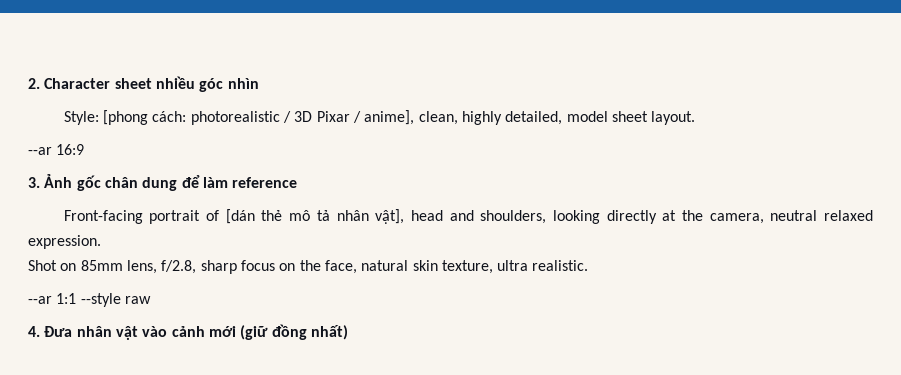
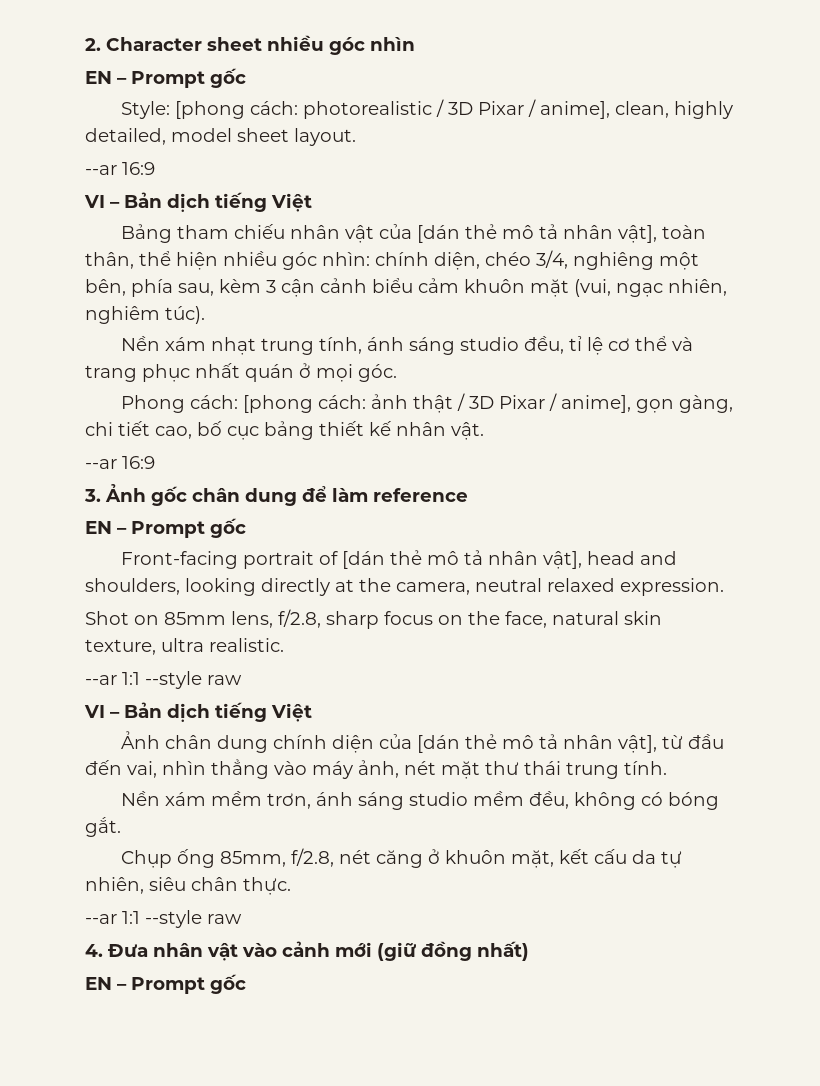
(259, 83) none -> [85,68,246,88] // EN – Prompt gốc
(85, 149) none -> [84,192,312,212] [120,224,706,243] [85,250,699,270] [85,278,727,297] [85,306,205,324] [120,336,693,355] [85,363,397,382] [120,393,733,413] [85,421,484,440] [85,456,155,469] // VI – Bản dịch tiếng Việt // Bảng tham chiếu nhân vật của [dán thẻ mô tả nhân vật], toàn thân, thể hiện nhiều góc nhìn: chính diện, chéo 3/4, nghiêng một bên, phía sau, kèm 3 cận cảnh biểu cảm khuôn mặt (vui, ngạc nhiên, nghiêm túc). // Nền xám nhạt trung tính, ánh sáng studio đều, tỉ lệ cơ thể và trang phục nhất quán ở mọi góc. // Phong cách: [phong cách: ảnh thật / 3D Pixar / anime], gọn gàng, chi tiết cao, bố cục bảng thiết kế nhân vật. // --ar 16:9
(298, 182) none -> [85,518,246,538] // EN – Prompt gốc
(151, 300) none -> [84,702,312,722] [120,731,724,753] [85,759,667,779] [120,791,719,810] [85,817,121,837] [120,848,682,868] [85,877,291,895] [85,910,242,928] // VI – Bản dịch tiếng Việt // Ảnh chân dung chính diện của [dán thẻ mô tả nhân vật], từ đầu đến vai, nhìn thẳng vào máy ảnh, nét mặt thư thái trung tính. // Nền xám mềm trơn, ánh sáng studio mềm đều, không có bóng gắt. // Chụp ống 85mm, f/2.8, nét căng ở khuôn mặt, kết cấu da tự nhiên, siêu chân thực. // --ar 1:1 --style raw
(348, 332) none -> [85,974,246,994] // EN – Prompt gốc

